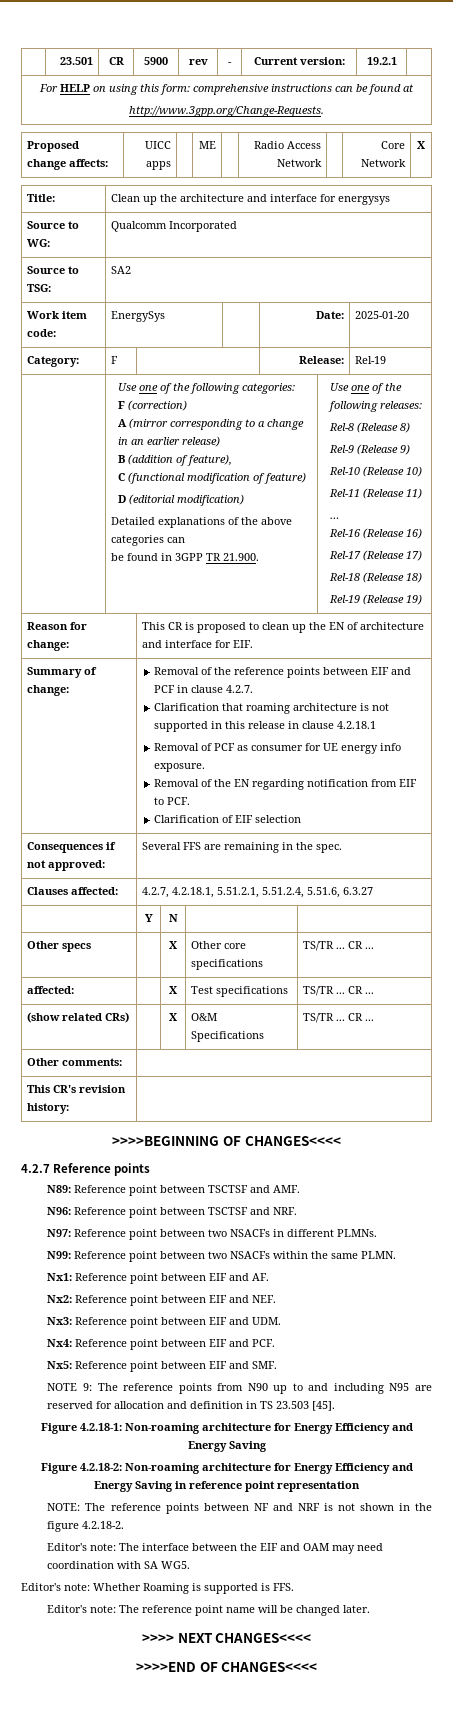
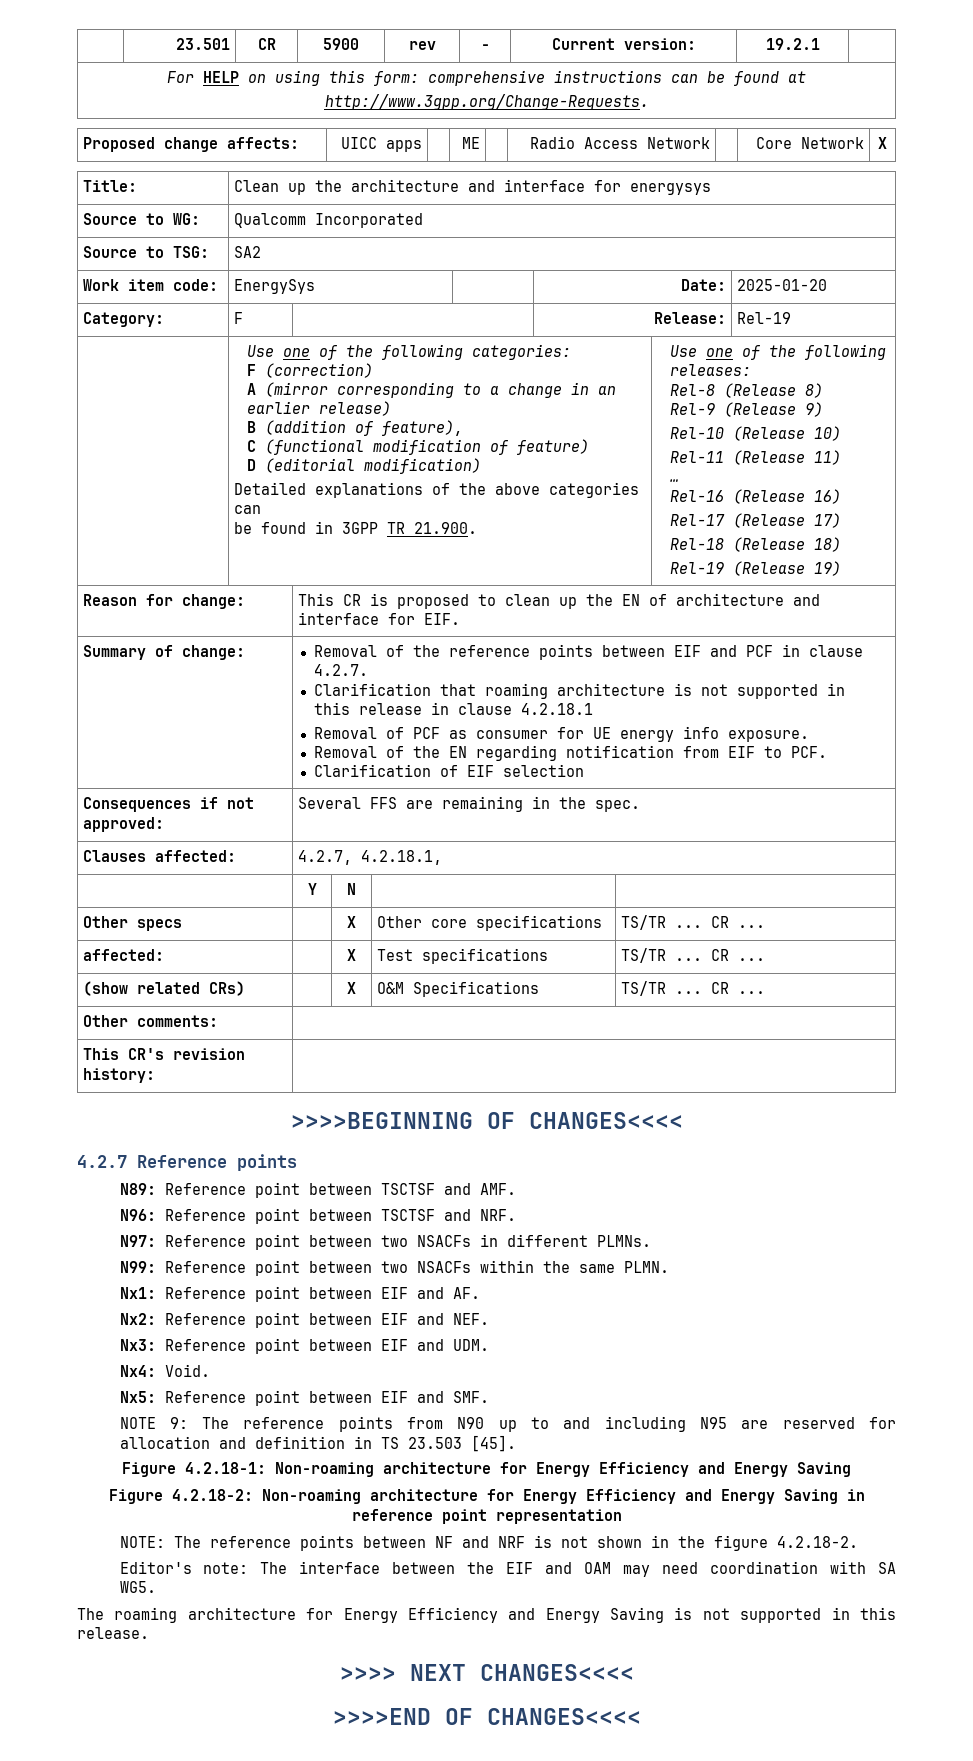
[216,887,373,898] 5.51.2.1, 5.51.2.4, 5.51.6, 6.3.27 -> (443, 857) none
[75,1339,276,1350] Reference point between EIF and PCF. -> [164,1364,210,1377] Void.
[21,1583,294,1594] [47,1605,371,1616] Editor's note: Whether Roaming is supported is FFS. // Editor's note: The reference point name will be changed later. -> [77,1607,896,1623] [77,1627,149,1639] The roaming architecture for Energy Efficiency and Energy Saving is not supported in this release.

